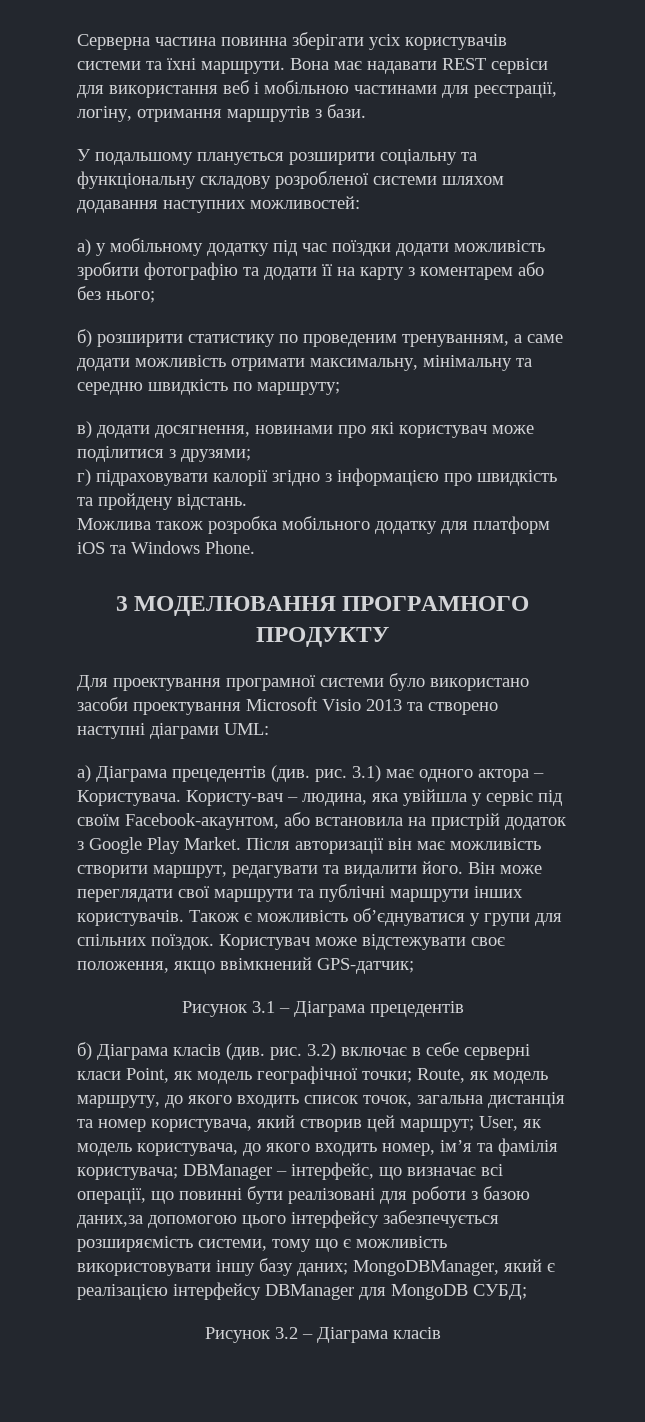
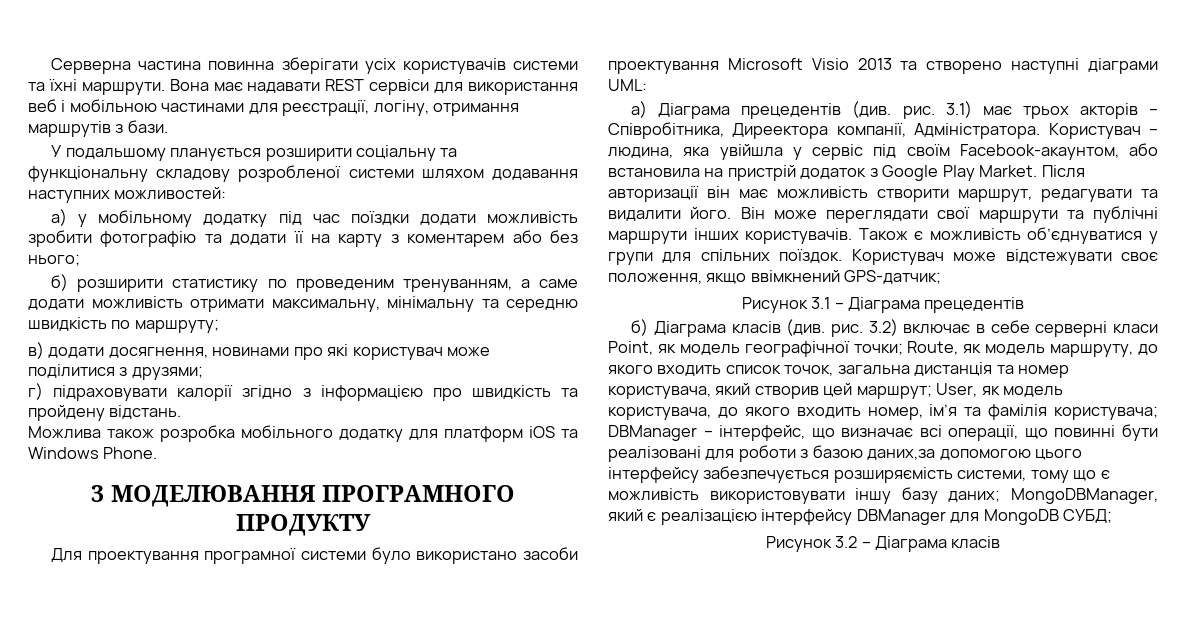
[419,769,544,782] [77,790,283,806] одного актора – Користувача. Користу-вач -> [1022,103,1158,119] [608,122,1141,139] трьох акторів – Співробітника, Диреектора компанії, Адміністратора. Користувач

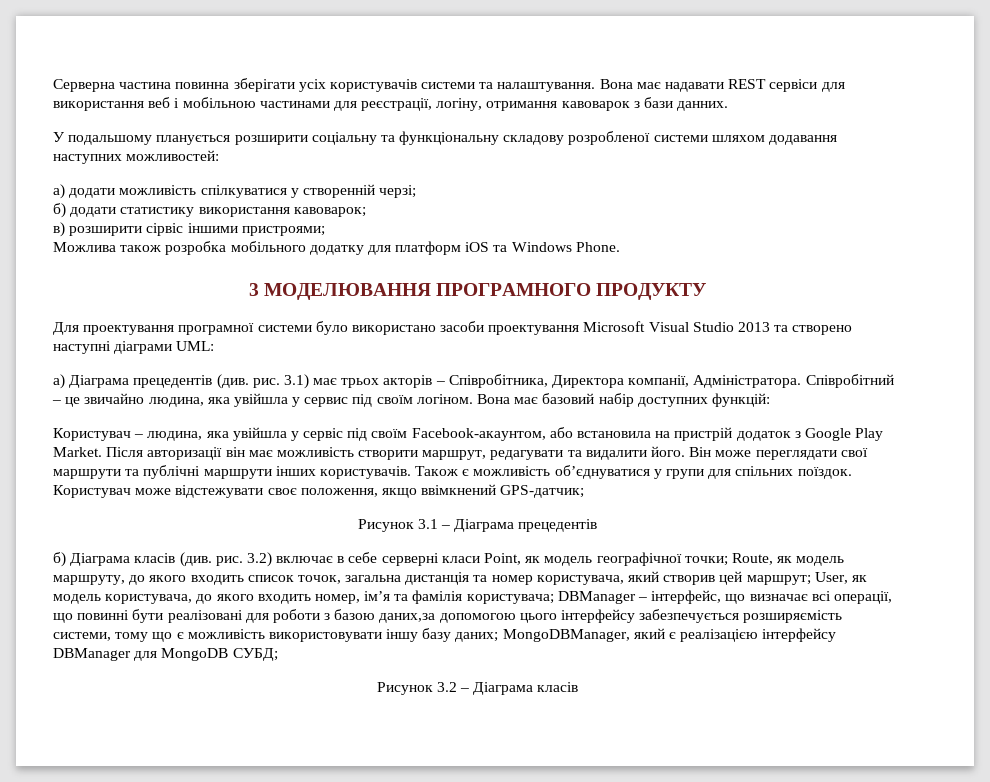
[48,79,165,95] їхні маршрути. -> [497,82,596,92] налаштування.
[28,120,168,137] маршрутів з бази. -> [561,97,729,111] кавоварок з бази данних.
[78,210,579,227] [28,230,578,247] [28,254,80,266] [51,274,579,292] [28,296,578,312] [28,317,219,333] [28,342,491,360] [28,364,203,380] [28,383,578,401] [28,405,182,421] у мобільному додатку під час поїздки додати можливість зробити фотографію та додати її на карту з коментарем або без нього; // б) розширити статистику по проведеним тренуванням, а саме додати можливість отримати максимальну, мінімальну та середню швидкість по маршруту; // в) додати досягнення, новинами про які користувач може поділитися з друзями; // г) підраховувати калорії згідно з інформацією про швидкість та пройдену відстань. -> [69,184,417,198] [53,203,366,218] [53,222,325,237] додати можливість спілкуватися у створенній черзі; // б) додати статистику використання кавоварок; // в) розширити сірвіс іншими пристроями;
[811,58,849,70] Visio -> [648,322,734,332] Visual Studio
[732,123,829,139] Диреектора -> [552,375,625,388] Директора
(1041, 131) none -> [805,374,894,388] [52,393,770,407] Співробітний – це звичайно людина, яка увійшла у сервис під своїм логіном. Вона має базовий набір доступних функцій: //

